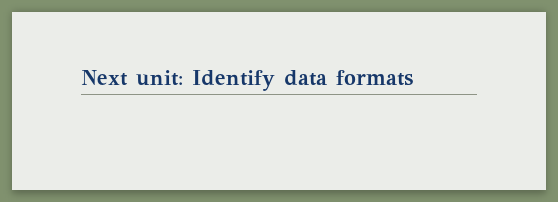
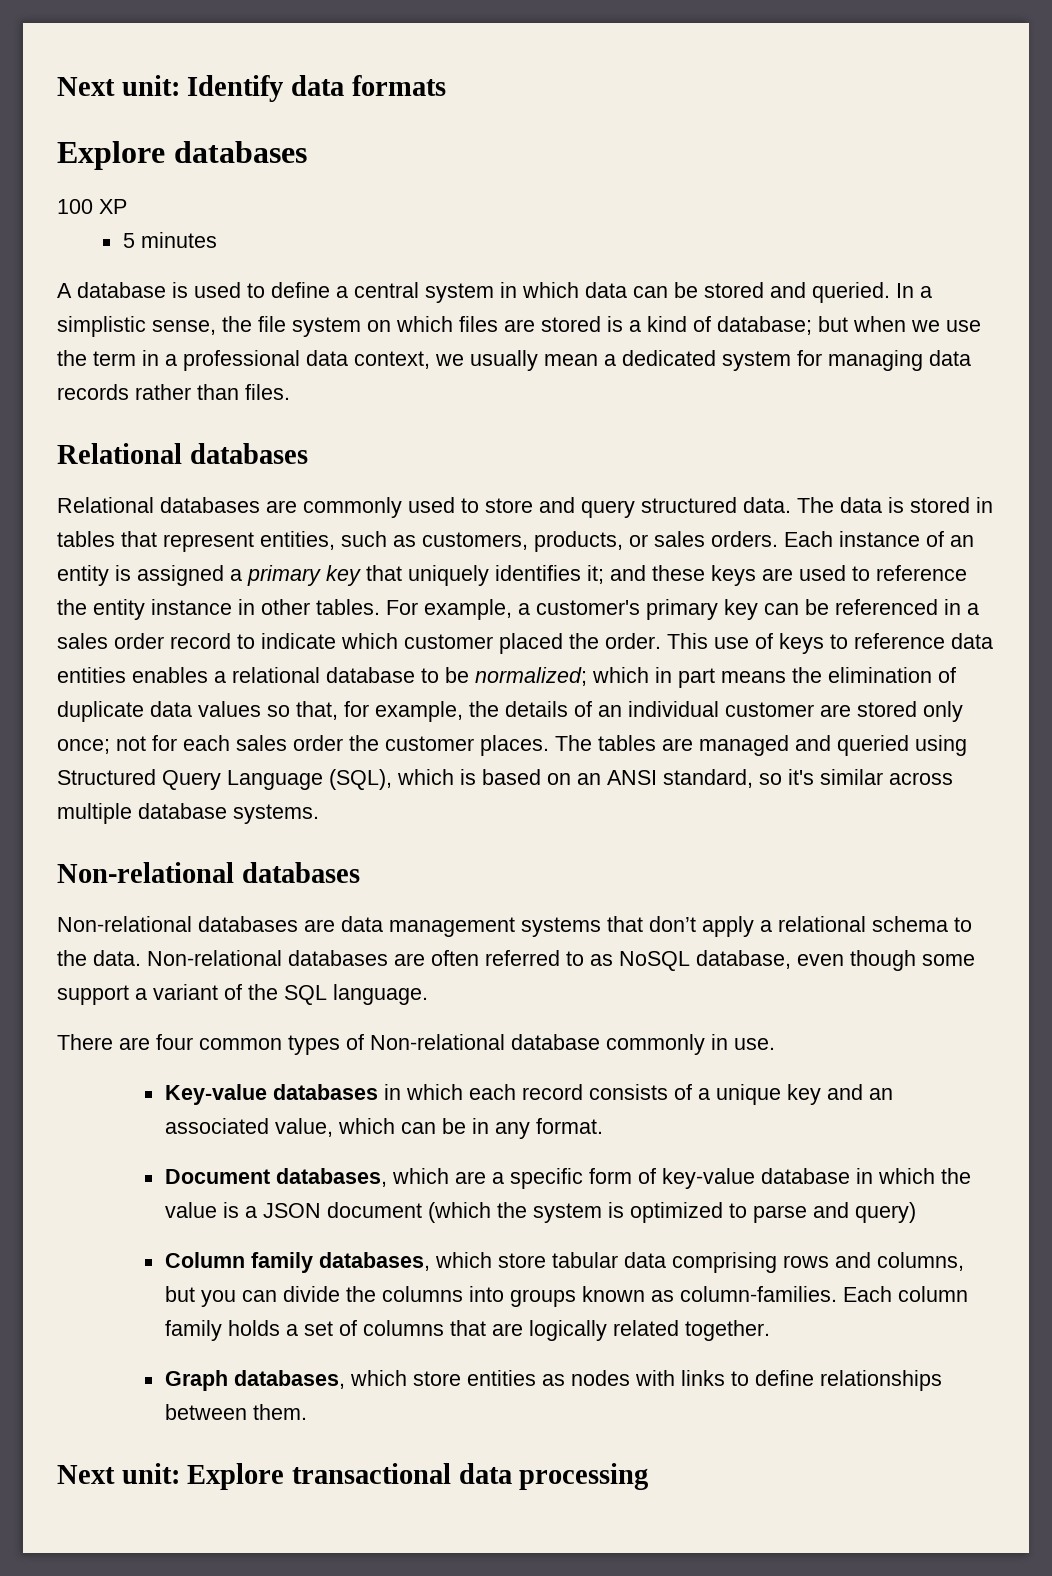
(413, 78) none -> [57,141,307,170] [57,199,127,214] [122,232,217,248] [57,282,932,303] [57,316,981,337] [57,350,971,371] [57,384,290,400] [57,443,308,464] [57,497,993,518] [57,531,974,552] [57,565,967,586] [57,599,979,620] [57,633,993,654] [57,667,956,688] [57,701,963,722] [57,735,967,756] [57,769,953,790] [57,803,319,824] [57,862,360,883] [57,916,972,937] [57,950,975,971] [57,984,428,1005] [57,1034,775,1055] [164,1084,893,1105] [164,1118,603,1139] [164,1168,971,1189] [164,1202,916,1223] [164,1252,964,1273] [164,1286,968,1307] [164,1320,770,1341] [164,1370,942,1391] [164,1404,307,1420] [57,1463,649,1490] // Explore databases // 100 XP // 5 minutes // A database is used to define a central system in which data can be stored and queried. In a simplistic sense, the file system on which files are stored is a kind of database; but when we use the term in a professional data context, we usually mean a dedicated system for managing data records rather than files. // Relational databases // Relational databases are commonly used to store and query structured data. The data is stored in tables that represent entities, such as customers, products, or sales orders. Each instance of an entity is assigned a primary key that uniquely identifies it; and these keys are used to reference the entity instance in other tables. For example, a customer's primary key can be referenced in a sales order record to indicate which customer placed the order. This use of keys to reference data entities enables a relational database to be normalized; which in part means the elimination of duplicate data values so that, for example, the details of an individual customer are stored only once; not for each sales order the customer places. The tables are managed and queried using Structured Query Language (SQL), which is based on an ANSI standard, so it's similar across multiple database systems. // Non-relational databases // Non-relational databases are data management systems that don’t apply a relational schema to the data. Non-relational databases are often referred to as NoSQL database, even though some support a variant of the SQL language. // There are four common types of Non-relational database commonly in use. // Key-value databases in which each record consists of a unique key and an associated value, which can be in any format. // Document databases, which are a specific form of key-value database in which the value is a JSON document (which the system is optimized to parse and query) // Column family databases, which store tabular data comprising rows and columns, but you can divide the columns into groups known as column-families. Each column family holds a set of columns that are logically related together. // Graph databases, which store entities as nodes with links to define relationships between them. // Next unit: Explore transactional data processing

